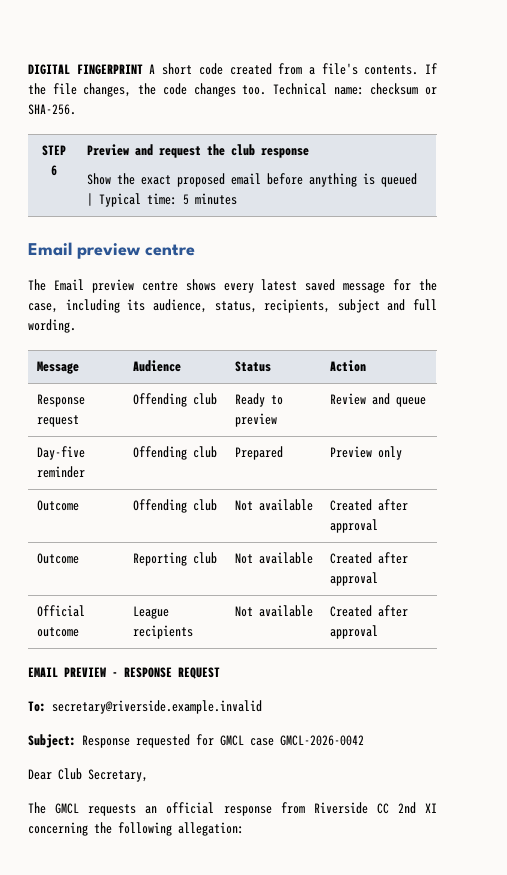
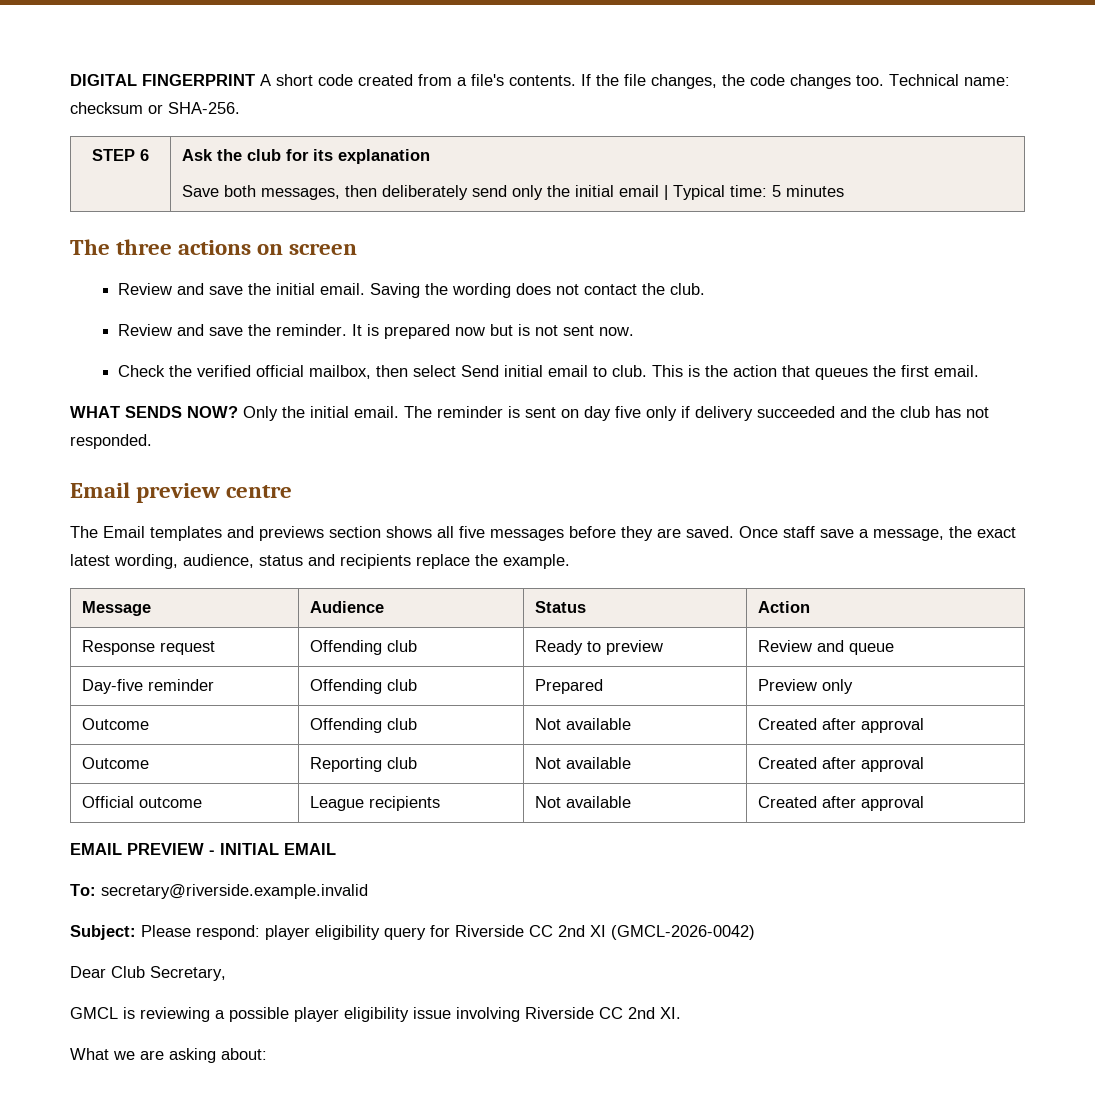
[86,144,309,158] [86,173,417,187] Preview and request the club response // Show the exact proposed email before anything is queued -> [181,149,430,164] [181,185,659,200] Ask the club for its explanation // Save both messages, then deliberately send only the initial email
(237, 199) none -> [70,239,358,255] [117,283,705,298] [117,324,634,339] [117,365,979,380] [70,406,989,421] [70,434,152,449] // The three actions on screen // Review and save the initial email. Saving the wording does not contact the club. // Review and save the reminder. It is prepared now but is not sent now. // Check the verified official mailbox, then select Send initial email to club. This is the action that queues the first email. // WHAT SENDS NOW? Only the initial email. The reminder is sent on day five only if delivery succeeded and the club has not responded.
[91,279,437,293] [28,299,437,313] [28,319,76,333] preview centre shows every latest saved message for the case, including its audience, status, recipients, subject and full wording. -> [150,526,1016,541] [70,554,570,569] templates and previews section shows all five messages before they are saved. Once staff save a message, the exact latest wording, audience, status and recipients replace the example.
[124,667,220,679] RESPONSE REQUEST -> [220,843,336,855] INITIAL EMAIL
[82,734,364,748] [28,768,148,782] [28,802,438,816] [28,822,244,836] Response requested for GMCL case GMCL-2026-0042 // Dear Club Secretary, // The GMCL requests an official response from Riverside CC 2nd XI concerning the following allegation: -> [141,925,755,940] [70,966,226,981] [70,1007,681,1022] [70,1048,267,1063] Please respond: player eligibility query for Riverside CC 2nd XI (GMCL-2026-0042) // Dear Club Secretary, // GMCL is reviewing a possible player eligibility issue involving Riverside CC 2nd XI. // What we are asking about:

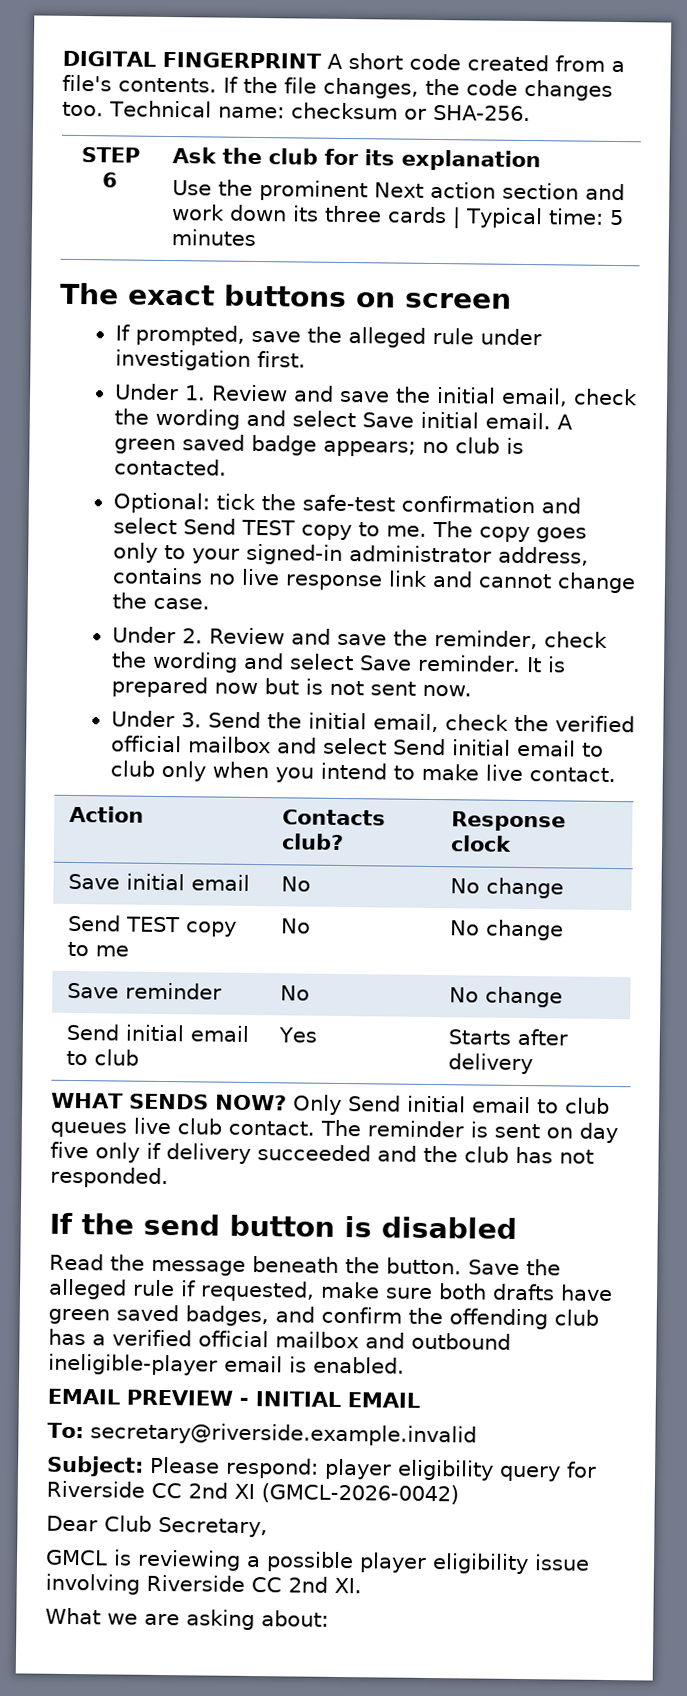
[181,185,659,200] Save both messages, then deliberately send only the initial email -> [171,179,625,202] [171,204,447,224] Use the prominent Next action section and work down its three cards
[116,239,252,255] three actions -> [128,284,347,307] exact buttons
(358, 249) none -> [114,324,542,348] [114,349,306,371] [113,383,206,401] If prompted, save the alleged rule under investigation first. // Under 1.
[319,283,705,298] [117,324,271,336] email. Saving the wording does not contact the club. // Review and save the -> [501,387,639,407] [113,408,573,430] [113,434,524,457] [113,458,227,476] [112,492,581,514] [112,517,587,543] [112,542,589,566] [111,567,636,594] [111,592,210,610] [111,626,609,650] [111,651,412,673] email, check the wording and select Save initial email. A green saved badge appears; no club is contacted. // Optional: tick the safe-test confirmation and select Send TEST copy to me. The copy goes only to your signed-in administrator address, contains no live response link and cannot change the case. // Under 2. Review and save the reminder, check the wording and select Save
[117,365,165,377] Check -> [110,710,509,733] Under 3. Send the initial email, check
[308,365,408,379] mailbox, then -> [187,736,318,754] mailbox and
[611,365,979,380] [70,406,399,421] club. This is the action that queues the first email. // WHAT SENDS NOW? Only the initial email. -> [109,760,617,783] [68,805,144,823] [281,809,386,826] [280,833,344,850] [450,811,566,832] [449,835,512,852] [67,873,250,891] [280,876,311,892] [449,877,564,899] [67,914,237,937] [66,941,129,957] [280,918,311,934] [449,919,564,941] [66,982,222,1000] [279,985,310,1001] [448,986,563,1008] [65,1023,250,1042] [65,1049,139,1066] [277,1027,317,1043] [447,1028,568,1046] [447,1053,533,1075] [51,1092,610,1115] [50,1117,315,1138] club only when you intend to make live contact. // Action | Contacts club? | Response clock // Save initial email | No | No change // Send TEST copy to me | No | No change // Save reminder | No | No change // Send initial email to club | Yes | Starts after delivery // WHAT SENDS NOW? Only Send initial email to club queues live club contact.
[70,482,293,503] [70,526,1016,541] [70,554,570,569] [81,601,151,616] [309,601,384,613] [534,601,586,613] [757,601,810,613] [81,640,215,655] [309,640,417,655] [534,640,663,655] [757,640,894,655] [81,679,214,694] [309,679,417,694] [534,679,603,694] [757,679,853,694] [81,718,149,730] [309,718,417,733] [534,718,631,730] [757,718,924,733] [81,757,149,769] [309,757,417,772] [534,757,631,769] [757,757,924,772] [81,796,202,808] [309,796,440,811] [534,796,631,808] [757,796,924,811] Email preview centre // The Email templates and previews section shows all five messages before they are saved. Once staff save a message, the exact latest wording, audience, status and recipients replace the example. // Message | Audience | Status | Action // Response request | Offending club | Ready to preview | Review and queue // Day-five reminder | Offending club | Prepared | Preview only // Outcome | Offending club | Not available | Created after approval // Outcome | Reporting club | Not available | Created after approval // Official outcome | League recipients | Not available | Created after approval -> [49,1212,517,1239] [49,1253,561,1276] [48,1278,613,1302] [48,1304,599,1330] [48,1328,511,1350] [48,1353,405,1376] If the send button is disabled // Read the message beneath the button. Save the alleged rule if requested, make sure both drafts have green saved badges, and confirm the offending club has a verified official mailbox and outbound ineligible-player email is enabled.

